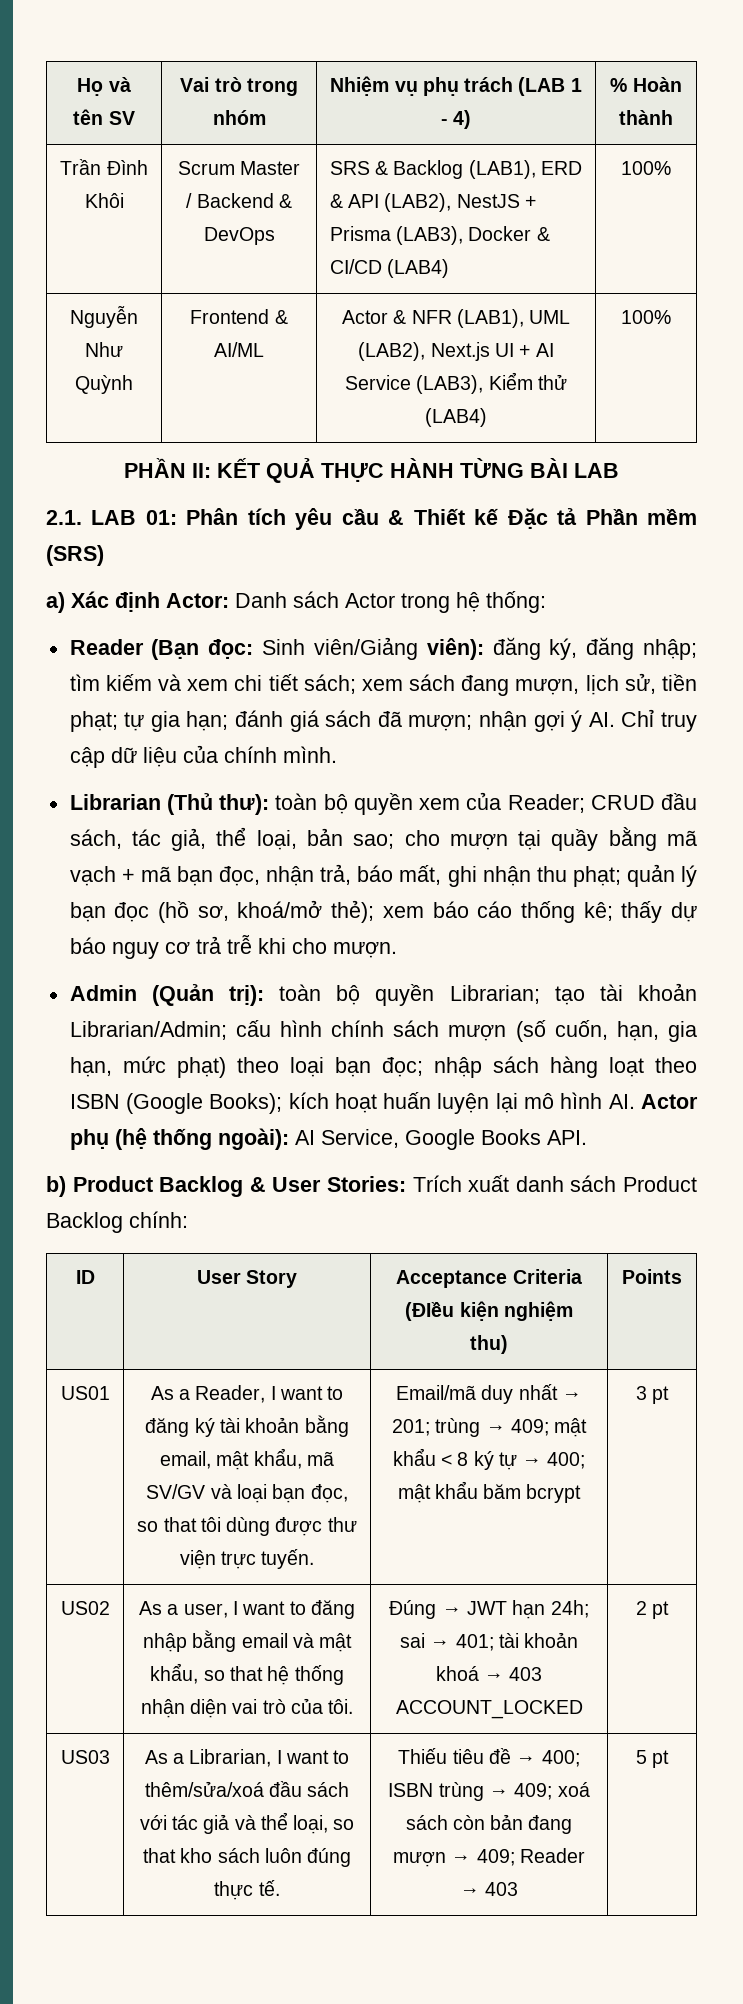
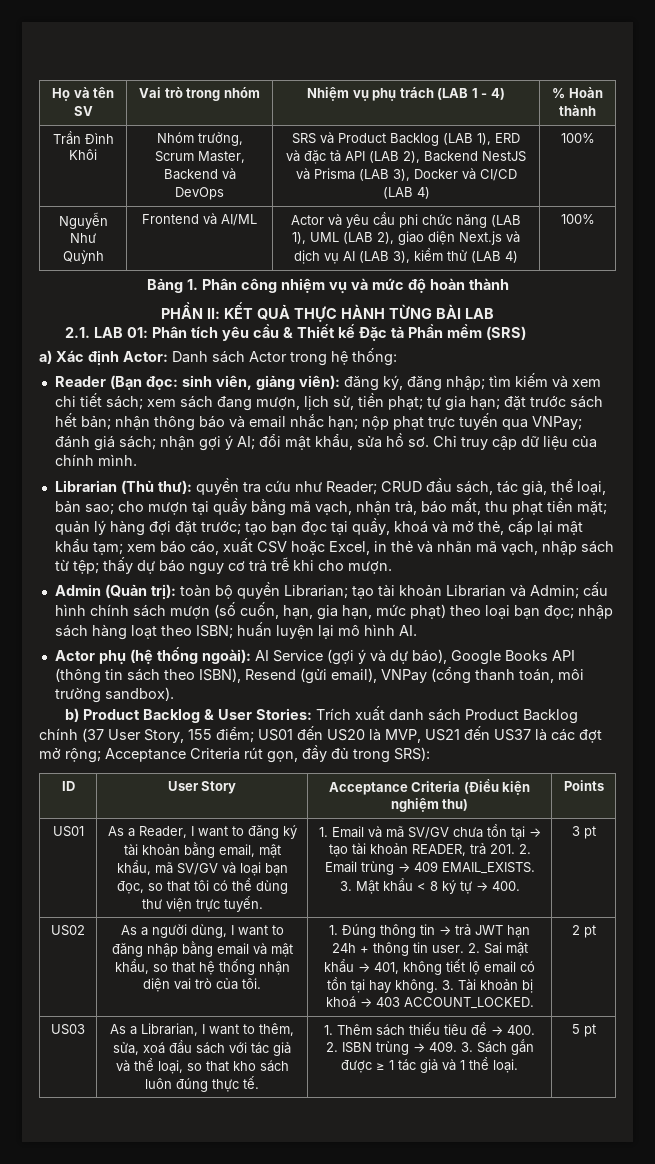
[177,161,301,175] [186,193,292,208] [203,227,275,245] [329,160,582,179] [329,193,536,212] [329,226,550,245] [329,259,450,278] Scrum Master / Backend & DevOps | SRS & Backlog (LAB1), ERD & API (LAB2), NestJS + Prisma (LAB3), Docker & CI/CD (LAB4) -> [156,132,243,146] [154,151,245,163] [163,168,236,180] [175,187,224,200] [292,132,520,146] [286,150,526,164] [295,168,517,181] [382,187,430,199] Nhóm trưởng, Scrum Master, Backend và DevOps | SRS và Product Backlog (LAB 1), ERD và đặc tả API (LAB 2), Backend NestJS và Prisma (LAB 3), Docker và CI/CD (LAB 4)
[274,310,288,324] & -> [203,213,217,225] và
[393,309,571,328] [358,342,554,361] [345,372,567,394] [425,408,487,427] [621,310,671,324] & NFR (LAB1), UML (LAB2), Next.js UI + AI Service (LAB3), Kiểm thử (LAB4) | 100% -> [328,212,521,228] [292,231,520,245] [294,248,518,264] [560,214,595,224] [146,278,509,294] và yêu cầu phi chức năng (LAB 1), UML (LAB 2), giao diện Next.js và dịch vụ AI (LAB 3), kiểm thử (LAB 4) | 100% // Bảng 1. Phân công nhiệm vụ và mức độ hoàn thành
[262,637,418,660] Sinh viên/Giảng -> [181,375,295,390] sinh viên, giảng
[235,710,615,732] đánh giá sách đã mượn; nhận gợi ý AI. -> [503,395,603,410] [54,413,582,431] [54,433,429,451] đặt trước sách hết bản; nhận thông báo và email nhắc hạn; nộp phạt trực tuyến qua VNPay; đánh giá sách; nhận gợi ý AI; đổi mật khẩu, sửa hồ sơ.
[275,792,502,815] toàn bộ quyền xem của -> [195,478,322,495] quyền tra cứu như
[69,864,697,887] [69,900,613,923] vạch + mã bạn đọc, nhận trả, báo mất, ghi nhận thu phạt; quản lý bạn đọc (hồ sơ, khoá/mở thẻ); xem báo cáo thống kê; -> [314,498,607,515] [54,518,583,536] [54,538,614,555] [54,559,99,574] vạch, nhận trả, báo mất, thu phạt tiền mặt; quản lý hàng đợi đặt trước; tạo bạn đọc tại quầy, khoá và mở thẻ, cấp lại mật khẩu tạm; xem báo cáo, xuất CSV hoặc Excel, in thẻ và nhãn mã vạch, nhập sách từ tệp;
[69,1021,227,1040] Librarian/Admin; -> [445,584,579,599] Librarian và Admin;
[69,1092,377,1114] ISBN (Google Books); kích hoạt -> [195,625,233,639] ISBN;
(635, 1101) none -> (417, 630) //
[320,1129,587,1150] Service, Google Books API. -> [272,649,575,665] [54,667,584,684] [54,687,174,703] Service (gợi ý và dự báo), Google Books API (thông tin sách theo ISBN), Resend (gửi email), VNPay (cổng thanh toán, môi trường sandbox).
[129,1211,188,1228] chính: -> [39,726,602,743] [39,745,430,763] chính (37 User Story, 155 điểm; US01 đến US20 là MVP, US21 đến US37 là các đợt mở rộng; Acceptance Criteria rút gọn, đầy đủ trong SRS):
[405,1302,455,1321] (ĐIều -> [463,779,499,794] (Điều
[226,1517,323,1536] dùng được -> [212,878,288,894] có thể dùng
[396,1384,582,1404] [391,1418,588,1437] Email/mã duy nhất → 201; trùng → 409; mật -> [318,824,541,840] [328,843,531,857] [324,861,535,875] [339,880,379,894] 1. Email và mã SV/GV chưa tồn tại → tạo tài khoản READER, trả 201. 2. Email trùng → 409 EMAIL_EXISTS. 3. Mật
[547,1452,586,1469] [397,1481,582,1503] 400; mật khẩu băm bcrypt -> [491,881,520,891] 400.
[183,1603,228,1618] user, -> [151,924,227,938] người dùng,
[389,1600,589,1619] [399,1632,579,1651] Đúng → JWT hạn 24h; sai → 401; tài khoản -> [329,924,530,938] [331,942,528,956] [324,959,535,975] [326,977,533,993] 1. Đúng thông tin → trả JWT hạn 24h + thông tin user. 2. Sai mật khẩu → 401, không tiết lộ email có tồn tại hay không. 3. Tài khoản bị
[395,1700,583,1719] ACCOUNT_LOCKED -> [403,997,534,1009] ACCOUNT_LOCKED.
[144,1781,264,1797] thêm/sửa/xoá -> [259,1023,294,1036] [113,1042,165,1055] thêm, sửa, xoá
[398,1748,448,1764] Thiếu -> [324,1022,440,1036] 1. Thêm sách thiếu
[541,1750,580,1767] 400; -> [507,1025,535,1035] [325,1042,338,1052] 400. 2.
[514,1782,590,1800] [405,1814,573,1834] [393,1848,585,1867] [459,1882,519,1896] 409; xoá sách còn bản đang mượn → 409; Reader → 403 -> [428,1039,534,1055] [341,1057,518,1073] 409. 3. Sách gắn được ≥ 1 tác giả và 1 thể loại.

